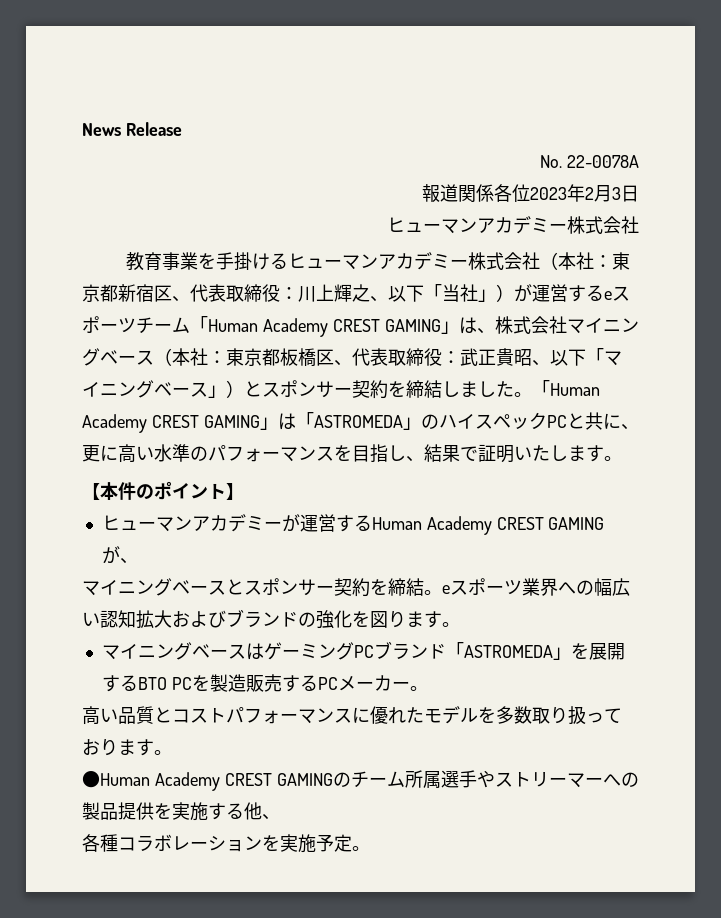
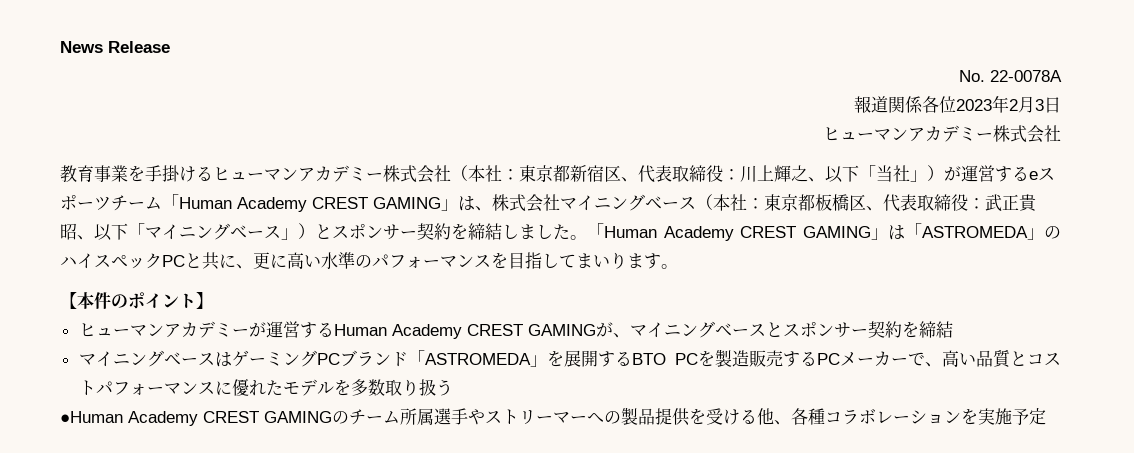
[406,444,568,463] 、結果で証明いたし -> [559,252,627,269] てまいり
(138, 561) // -> (630, 335) none
[424,578,630,596] [82,609,460,629] 。eスポーツ業界への幅広い認知拡大およびブランドの強化を図ります。 -> (953, 329) none
[409,686,428,691] 。 // -> [908,352,942,367] で、
[586,708,622,723] [82,739,172,756] っております。 -> [435,379,453,396] う
[172,802,226,821] 実施す -> [706,408,740,425] 受け
(280, 817) // -> (791, 422) none
[352,846,370,851] 。 -> (1046, 416) none

